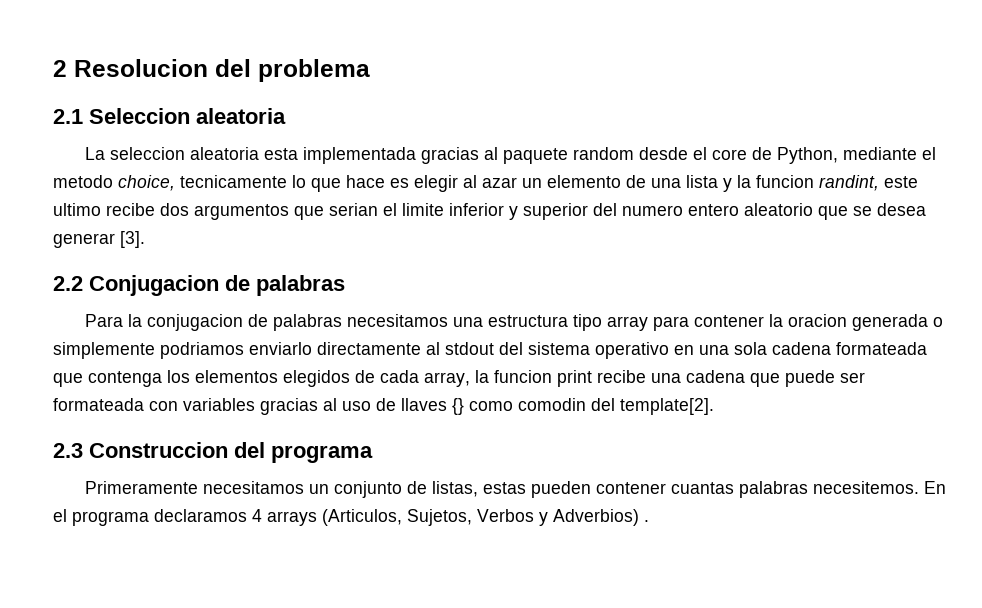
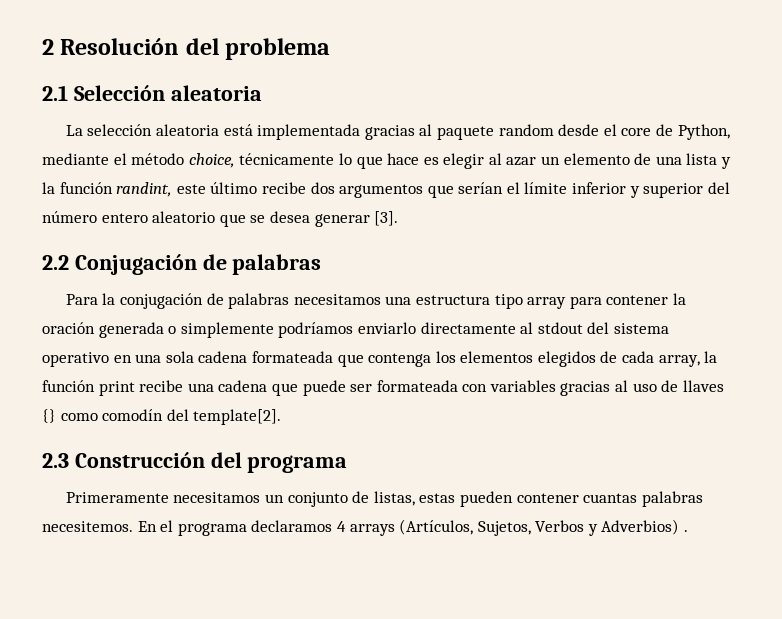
[74,59,208,77] Resolucion -> [60,38,180,55] Resolución
[89,108,190,124] Seleccion -> [73,85,165,101] Selección
[110,147,299,160] seleccion aleatoria esta -> [87,124,253,136] selección aleatoria está
[53,175,287,191] metodo choice, tecnicamente -> [131,153,335,168] método choice, técnicamente
[756,175,814,188] funcion -> [59,182,113,194] función
[53,203,101,216] ultimo -> [210,182,258,194] último
[329,203,444,216] serian el limite -> [458,182,568,194] serían el límite
[622,205,683,216] numero -> [42,211,97,223] número
[89,275,219,296] Conjugacion -> [74,254,197,275] Conjugación
[147,314,244,331] conjugacion -> [120,293,204,309] conjugación
[788,314,848,327] oracion -> [42,322,95,334] oración
[160,342,244,359] podriamos -> [278,322,354,338] podríamos
[494,370,552,383] funcion -> [42,380,95,392] función
[518,398,586,411] comodin -> [102,409,164,421] comodín
[89,442,228,458] Construccion -> [74,452,205,468] Construcción
[322,509,402,526] (Articulos, -> [399,519,474,535] (Artículos,

